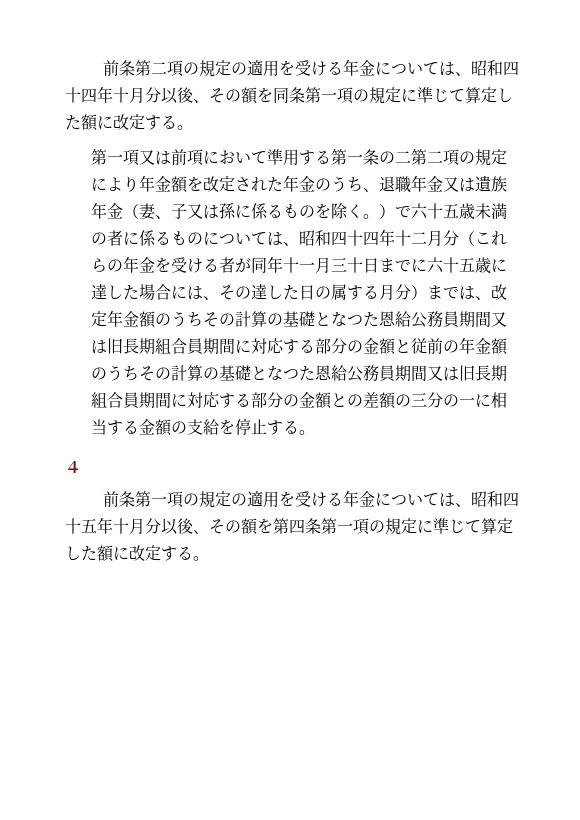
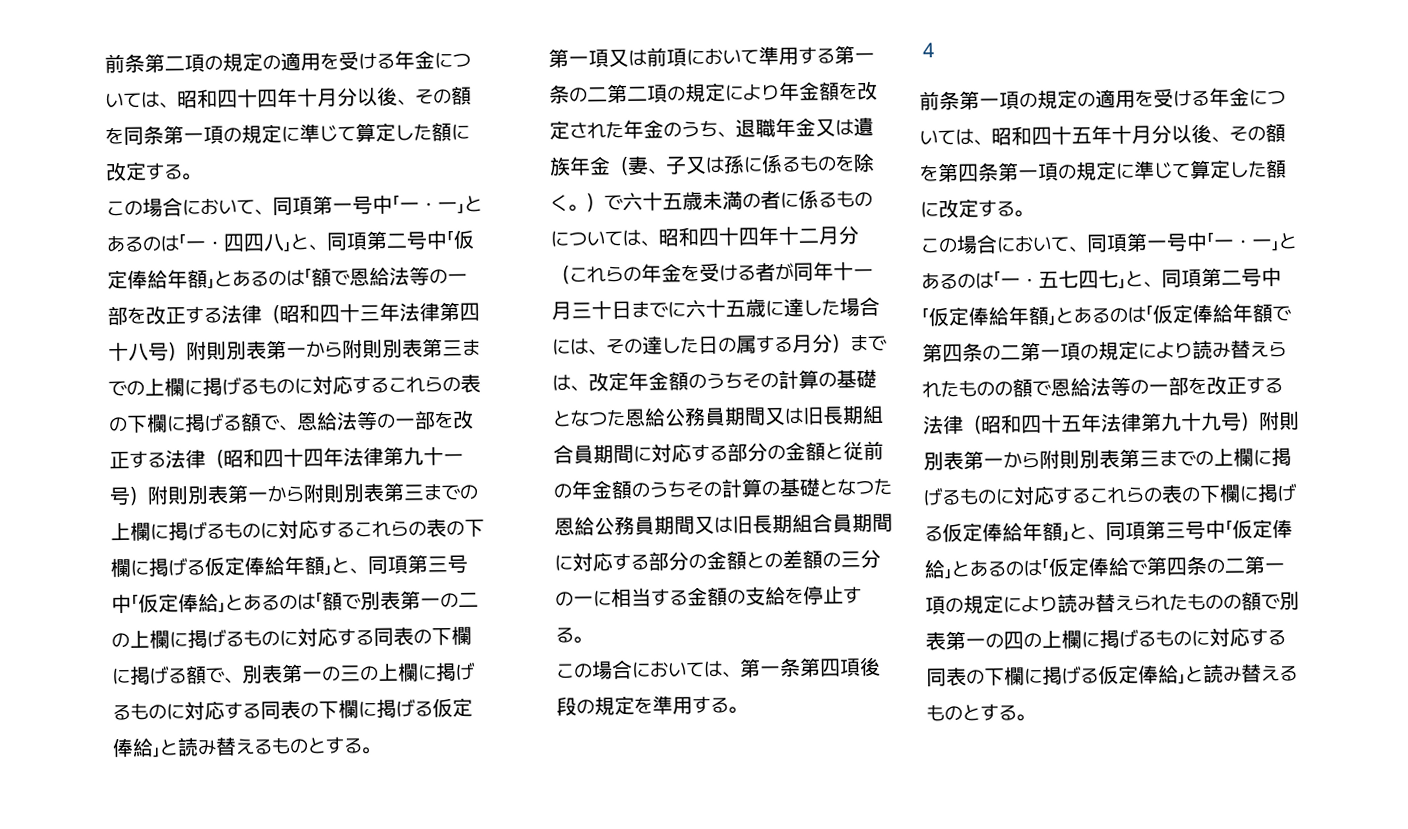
(193, 127) none -> [106,194,483,217] [106,229,474,253] [107,266,468,290] [107,301,480,326] [108,338,481,362] [108,373,481,397] [108,409,474,433] [109,446,464,470] [109,482,479,506] [110,518,485,541] [110,554,468,578] [111,590,479,614] [111,625,472,649] [112,662,476,685] [112,697,473,721] [112,736,381,758] // この場合において、同項第一号中「一・一」とあるのは「一・四四八」と、同項第二号中「仮定俸給年額」とあるのは「額で恩給法等の一部を改正する法律（昭和四十三年法律第四十八号）附則別表第一から附則別表第三までの上欄に掲げるものに対応するこれらの表の下欄に掲げる額で、恩給法等の一部を改正する法律（昭和四十四年法律第九十一号）附則別表第一から附則別表第三までの上欄に掲げるものに対応するこれらの表の下欄に掲げる仮定俸給年額」と、同項第三号中「仮定俸給」とあるのは「額で別表第一の二の上欄に掲げるものに対応する同表の下欄に掲げる額で、別表第一の三の上欄に掲げるものに対応する同表の下欄に掲げる仮定俸給」と読み替えるものとする。
(315, 432) none -> [555,656,882,680] [556,695,748,716] // この場合においては、第一条第四項後段の規定を準用する。
(209, 558) none -> [920,231,1298,254] [921,267,1282,290] [921,303,1292,327] [922,339,1287,363] [922,375,1283,398] [923,410,1300,435] [923,446,1292,471] [923,483,1298,506] [924,518,1293,543] [924,555,1285,580] [925,590,1300,615] [925,627,1286,651] [926,663,1298,687] [926,703,1035,722] // この場合において、同項第一号中「一・一」とあるのは「一・五七四七」と、同項第二号中「仮定俸給年額」とあるのは「仮定俸給年額で第四条の二第一項の規定により読み替えられたものの額で恩給法等の一部を改正する法律（昭和四十五年法律第九十九号）附則別表第一から附則別表第三までの上欄に掲げるものに対応するこれらの表の下欄に掲げる仮定俸給年額」と、同項第三号中「仮定俸給」とあるのは「仮定俸給で第四条の二第一項の規定により読み替えられたものの額で別表第一の四の上欄に掲げるものに対応する同表の下欄に掲げる仮定俸給」と読み替えるものとする。

